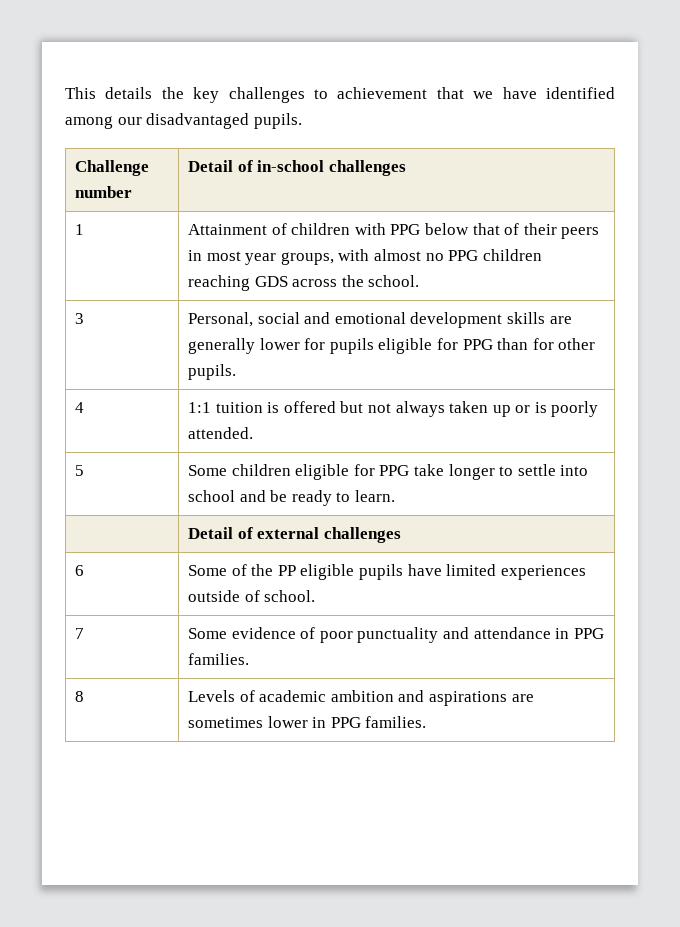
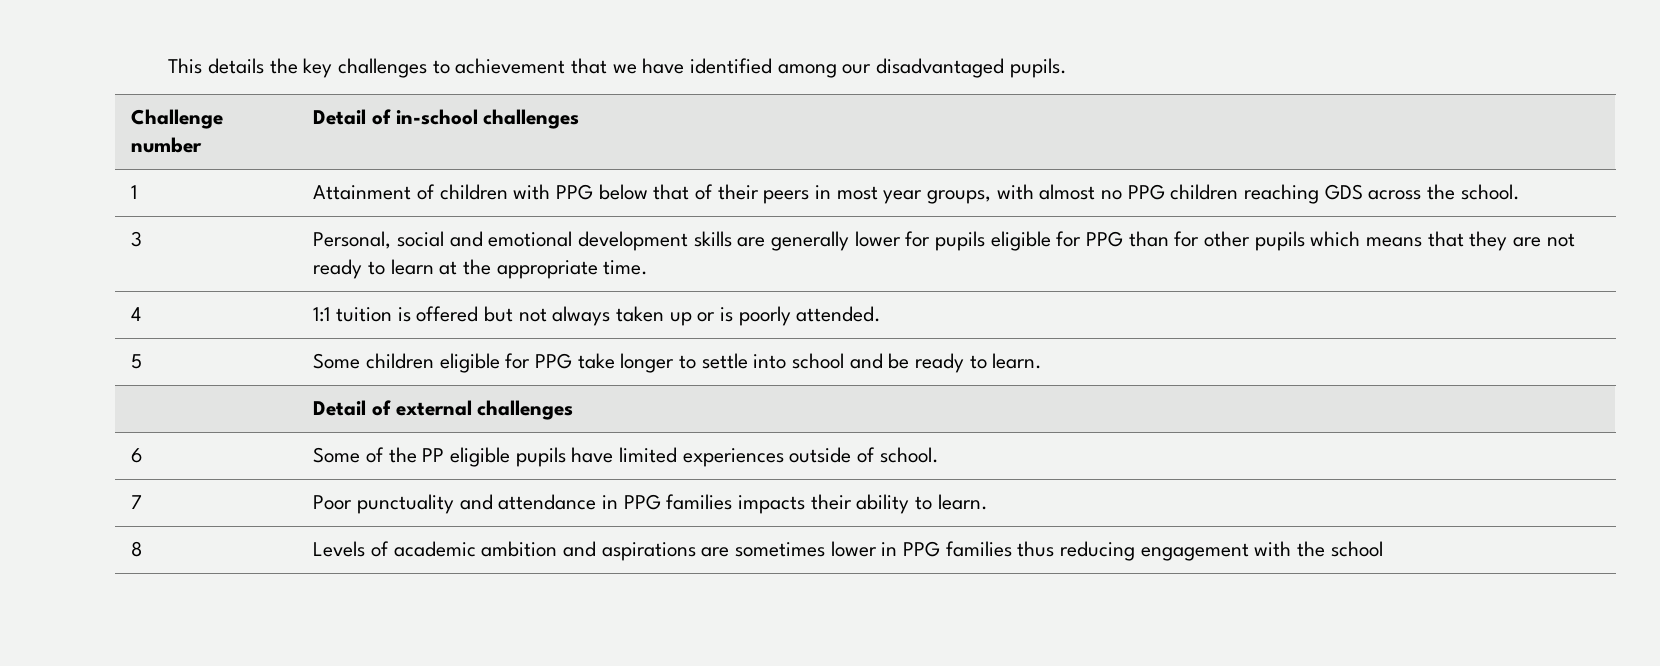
[187,364,236,380] pupils. -> [1254,231,1575,251] [313,259,649,279] pupils which means that they are not ready to learn at the appropriate time.
[187,627,353,643] Some evidence of poor -> [313,495,353,510] Poor
[187,653,249,665] families. -> [666,494,988,514] families impacts their ability to learn.
[365,716,427,728] families. -> [945,541,1383,561] families thus reducing engagement with the school

